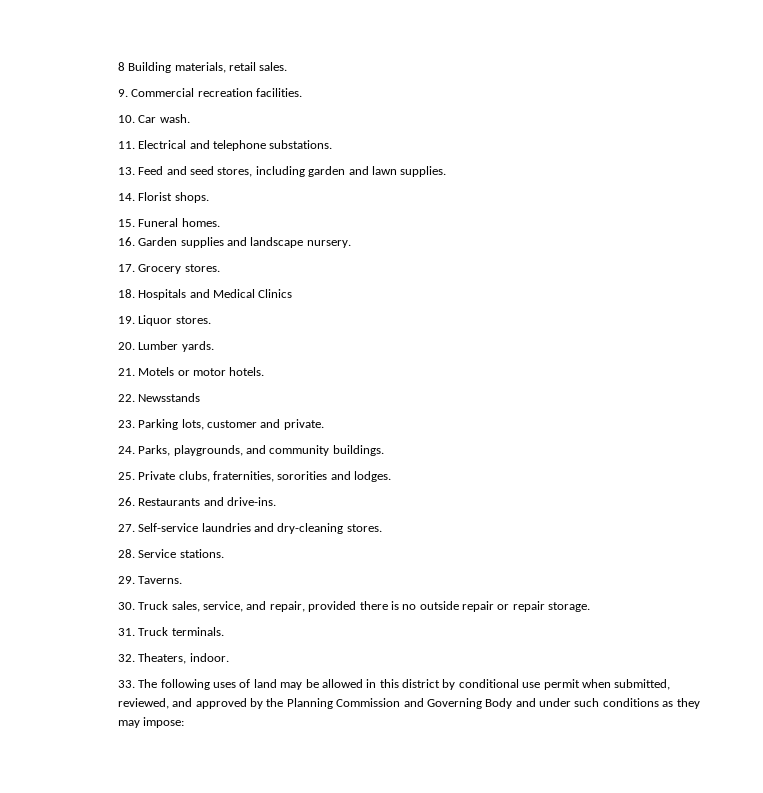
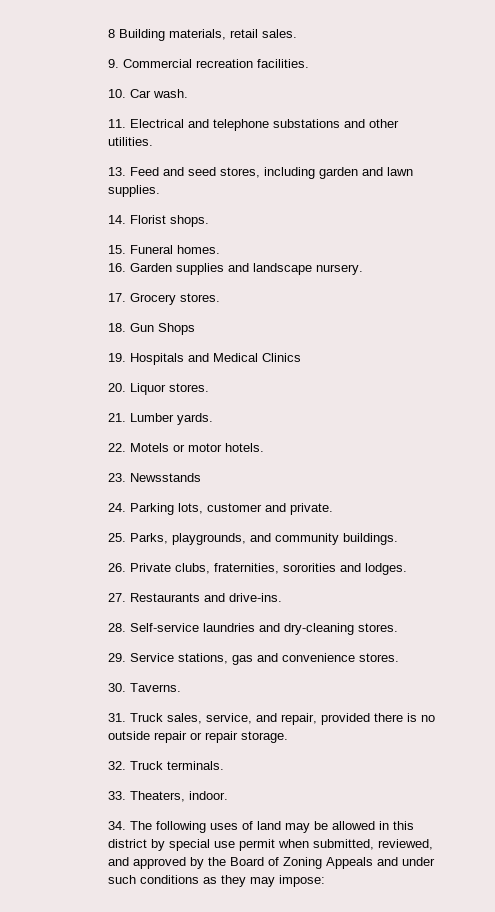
[269,140,333,149] substations. -> [272,119,399,128] [107,137,153,146] substations and other utilities.
(135, 293) none -> [129,323,195,335] [107,353,126,362] Gun Shops // 19.
[117,316,135,324] 19. -> [107,383,126,392] 20.
[117,342,135,350] 20. -> [107,413,126,422] 21.
[117,368,135,376] 21. -> [107,443,126,452] 22.
[117,394,135,402] 22. -> [107,473,126,482] 23.
[117,420,135,428] 23. -> [107,503,126,512] 24.
[117,446,135,454] 24. -> [107,533,126,542] 25.
[117,472,135,480] 25. -> [107,563,126,572] 26.
[117,497,135,506] 26. -> [107,593,126,602] 27.
[117,524,135,532] 27. -> [107,623,126,632] 28.
[117,549,224,558] [117,576,135,584] 28. Service stations. // 29. -> [107,653,399,665] [107,683,126,692] 29. Service stations, gas and convenience stores. // 30.
[117,602,135,610] 30. -> [107,713,126,722] 31.
[117,628,135,636] 31. -> [107,761,126,770] 32.
[117,654,135,662] 32. -> [107,791,126,800] 33.
[117,680,135,688] 33. -> [107,821,126,830] 34.
[458,679,519,688] conditional -> [168,839,210,851] special
[286,698,513,709] Planning Commission and Governing Body -> [229,857,373,869] Board of Zoning Appeals

